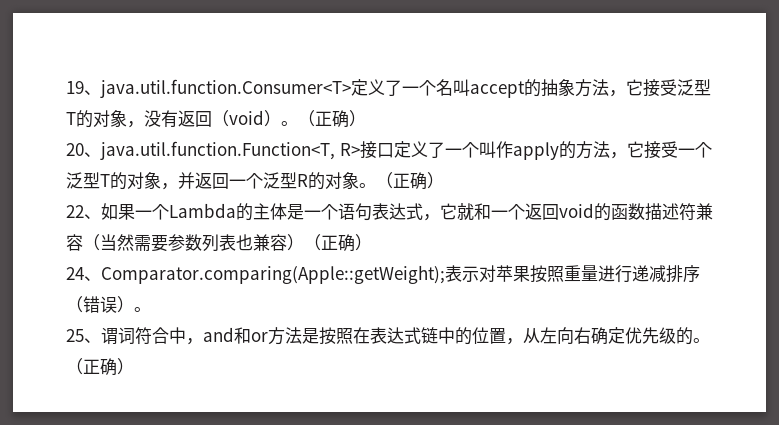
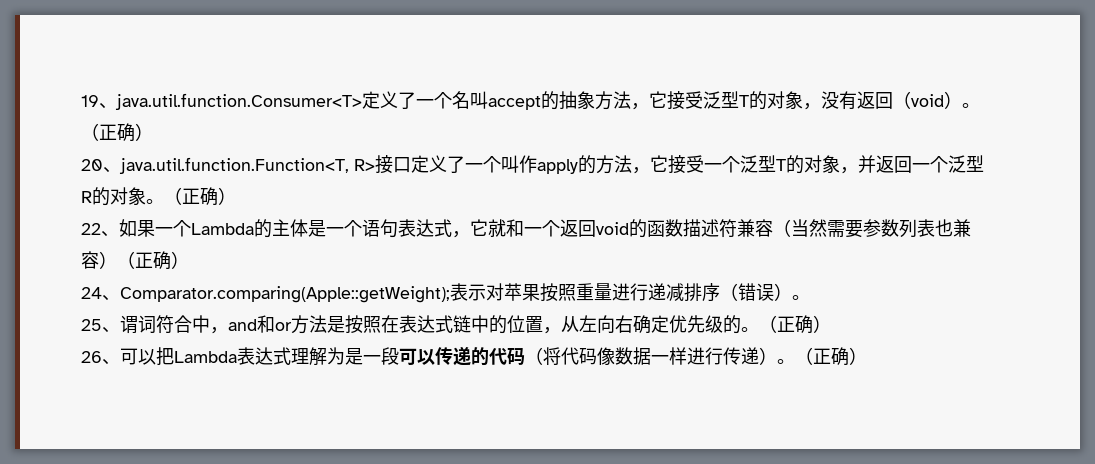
(134, 366) none -> [81,346,867,366] // 26、可以把Lambda表达式理解为是一段可以传递的代码（将代码像数据一样进行传递）。（正确）

